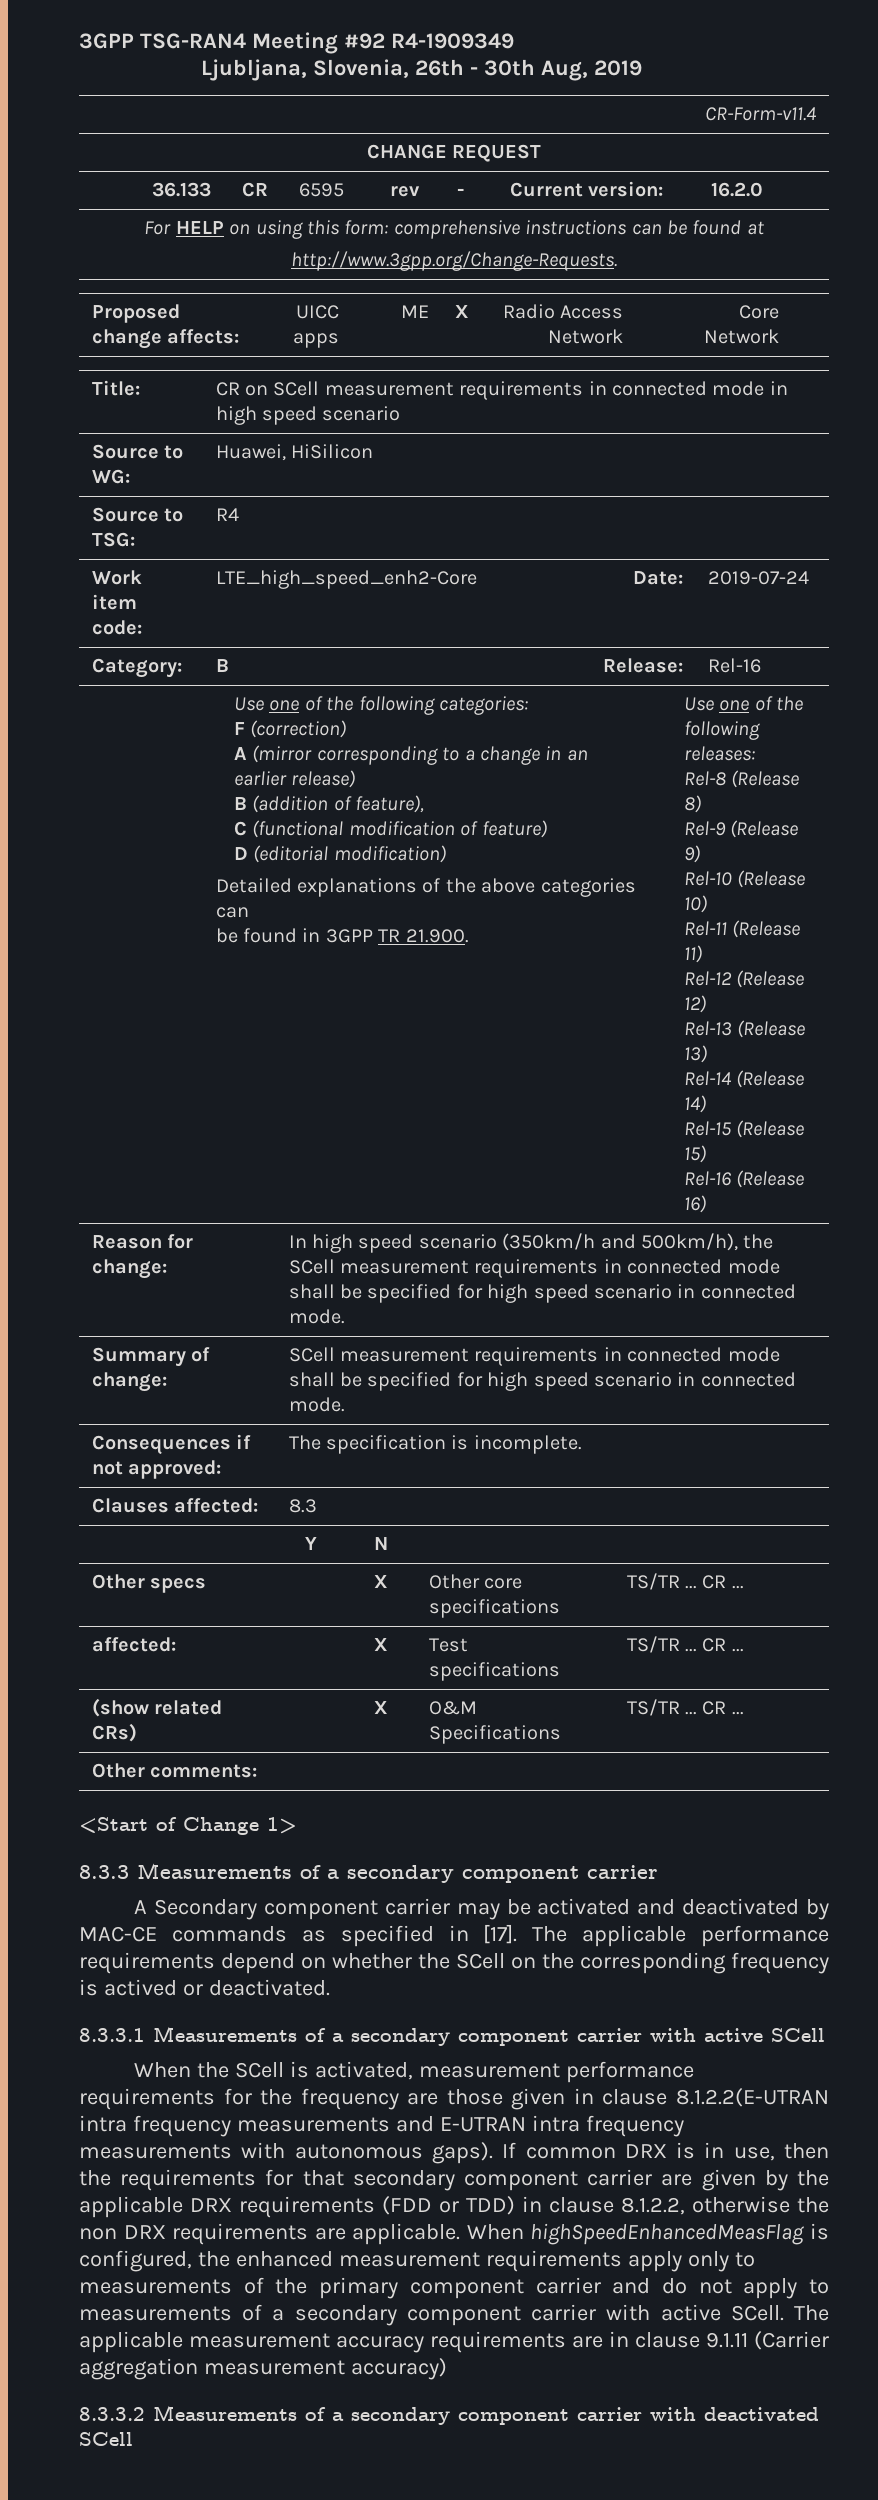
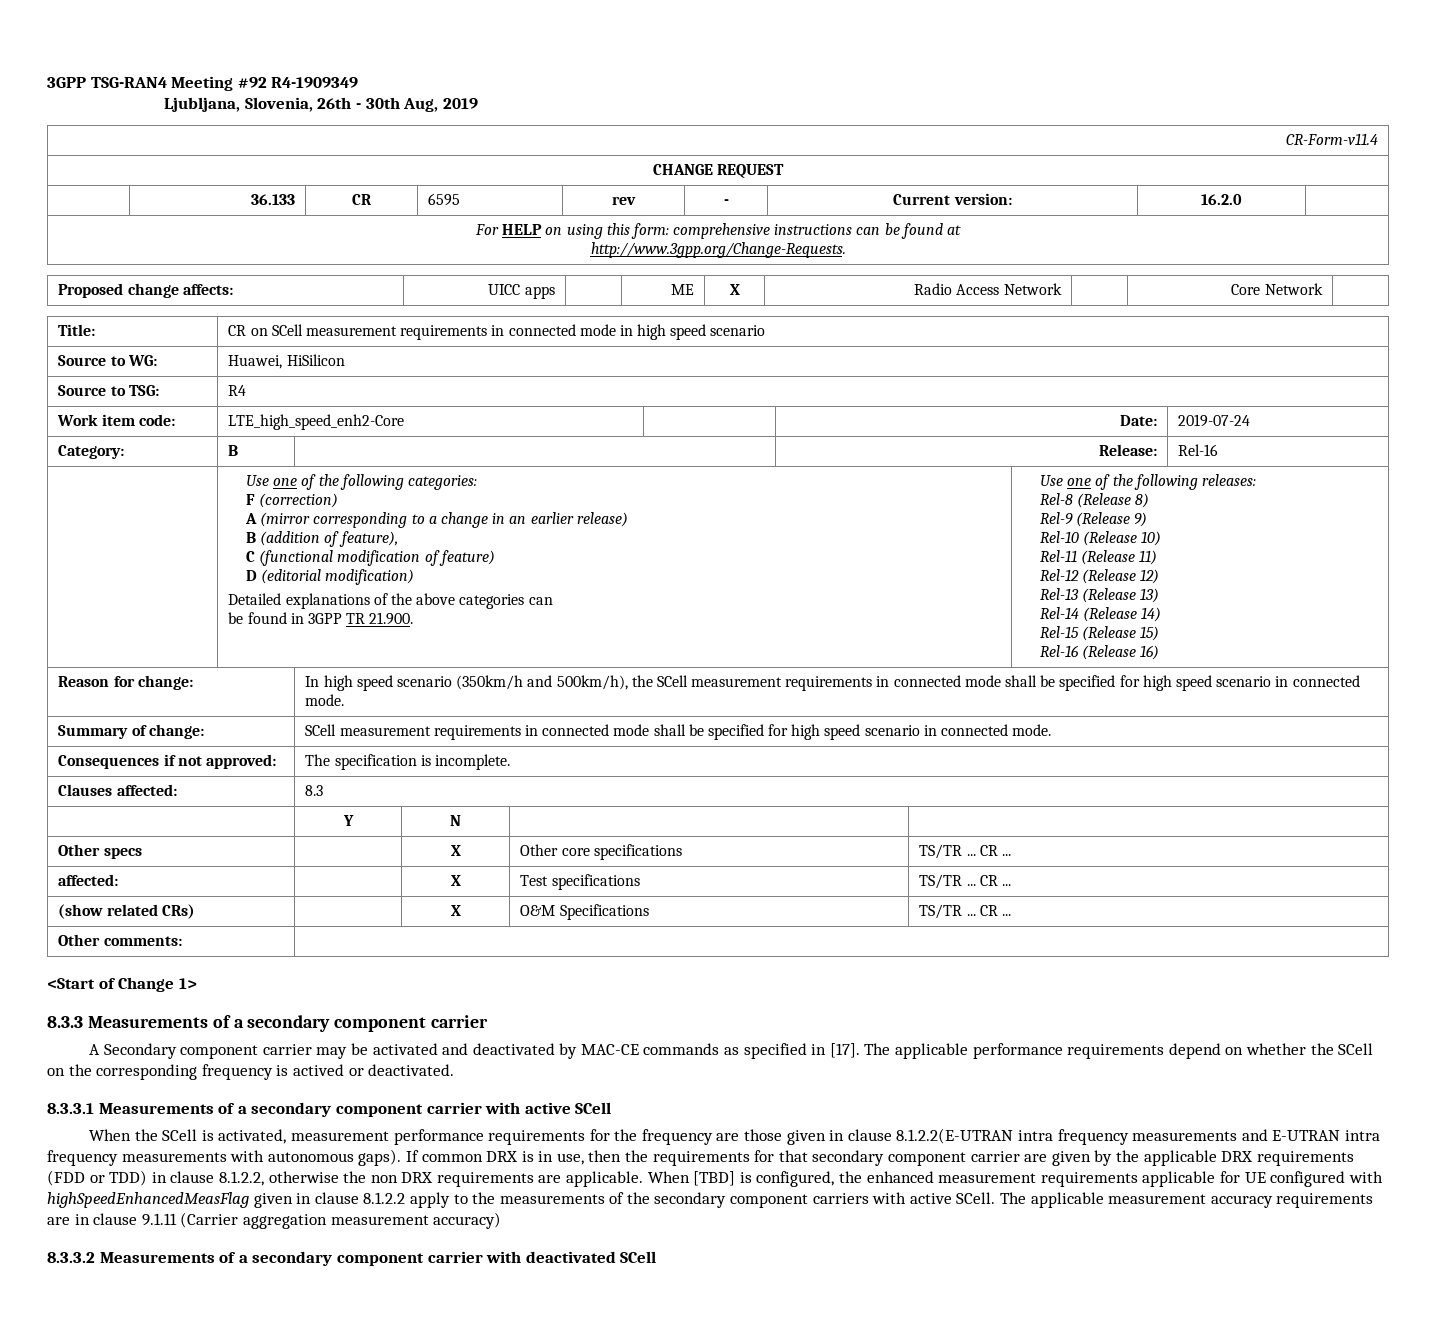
[530,2223,805,2245] highSpeedEnhancedMeasFlag -> [693,1171,736,1186] [TBD]
[627,2251,755,2272] [79,2277,830,2299] [79,2304,597,2326] apply only to measurements of the primary component carrier and do not apply to measurements of a secondary component carrier -> [1142,1171,1383,1187] [47,1192,869,1208] applicable for UE configured with highSpeedEnhancedMeasFlag given in clause 8.1.2.2 apply to the measurements of the secondary component carriers

